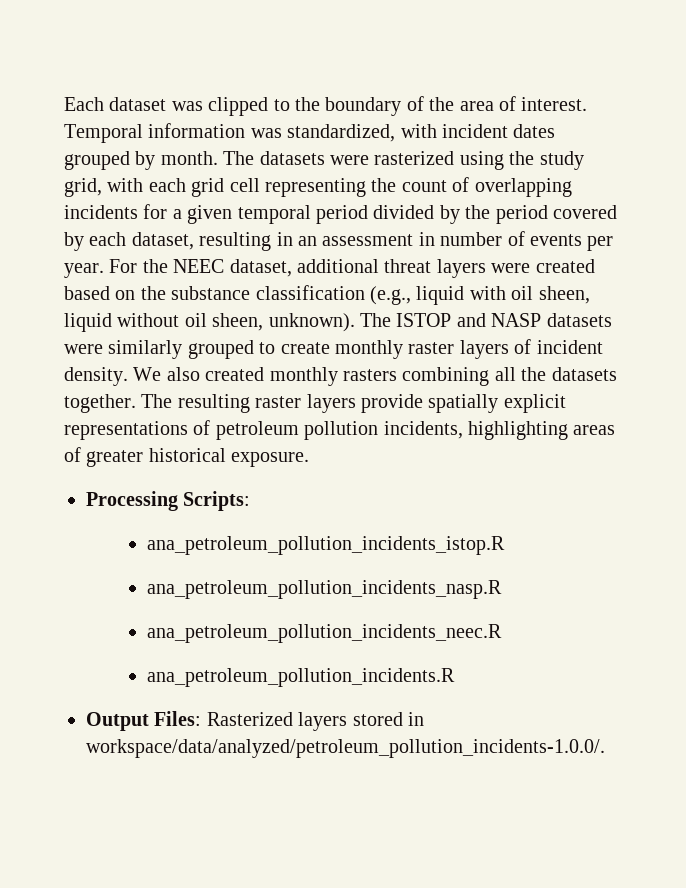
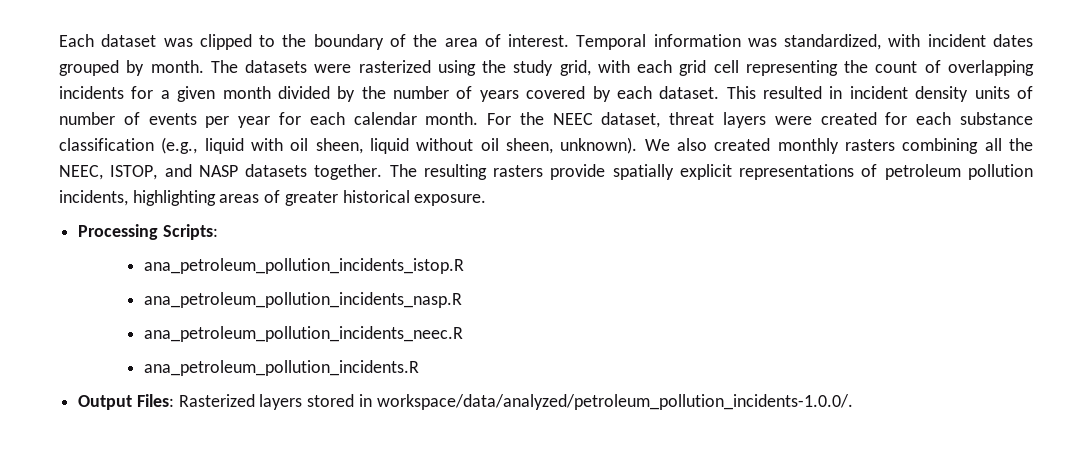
[237,205,368,224] temporal period -> [222,86,271,99] month
[495,205,617,224] [64,231,614,251] [64,263,104,278] period covered by each dataset, resulting in an assessment in number of events per year. -> [393,86,1034,102] [59,112,479,128] number of years covered by each dataset. This resulted in incident density units of number of events per year for each calendar month.
[297,259,379,273] additional -> (661, 120) none
[64,286,166,300] based on the -> [885,112,952,125] for each
[360,313,612,327] [64,339,603,359] [64,367,128,386] The ISTOP and NASP datasets were similarly grouped to create monthly raster layers of incident density. -> (638, 145) none
(547, 374) none -> [59,164,238,180] NEEC, ISTOP, and NASP
[255,394,356,413] raster layers -> [493,165,544,177] rasters

